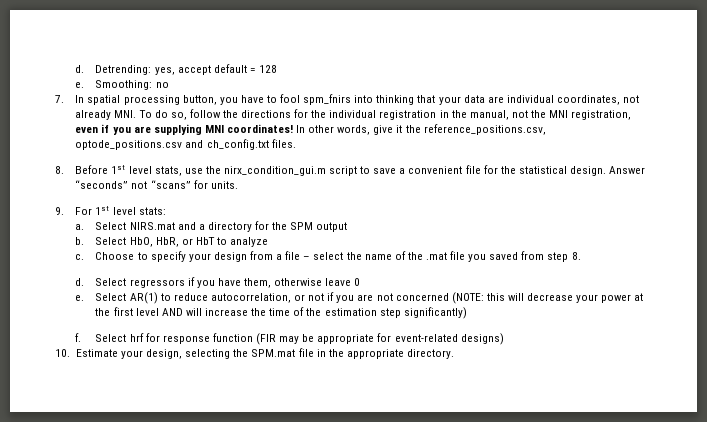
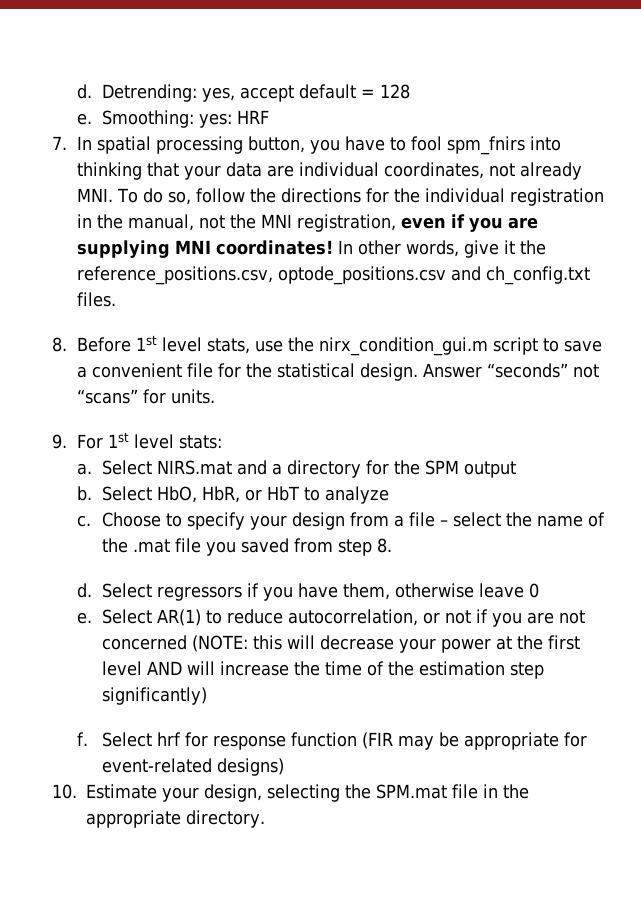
[155,82,169,88] no -> [199,110,270,128] yes: HRF

